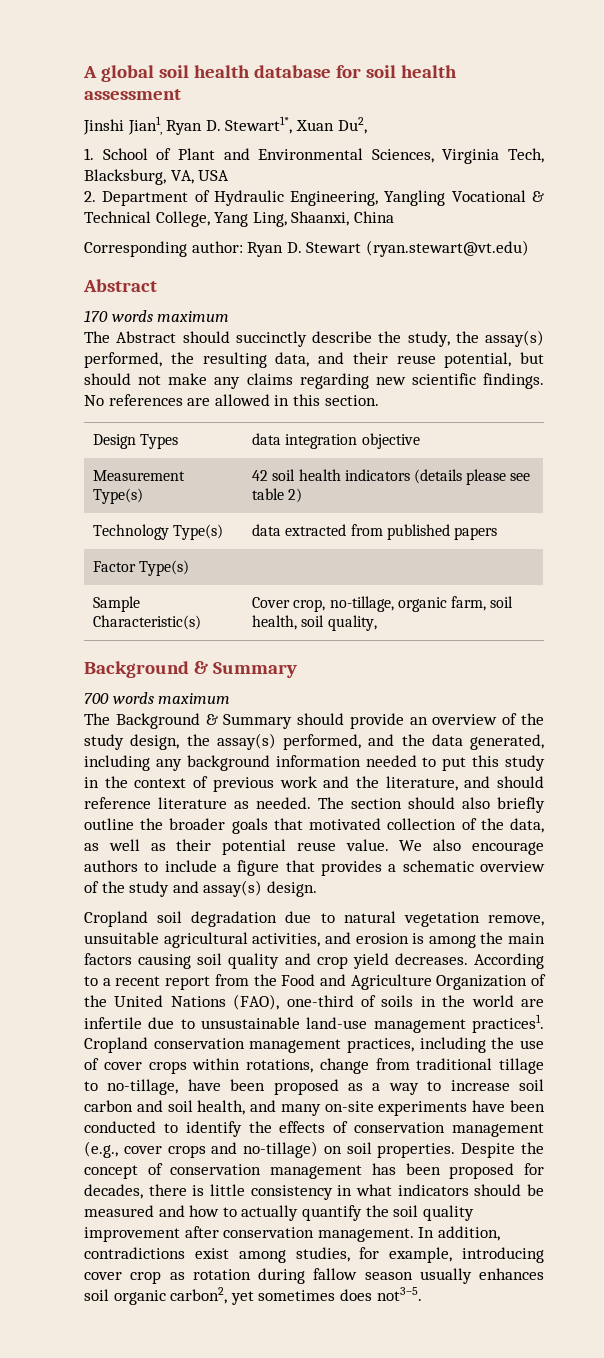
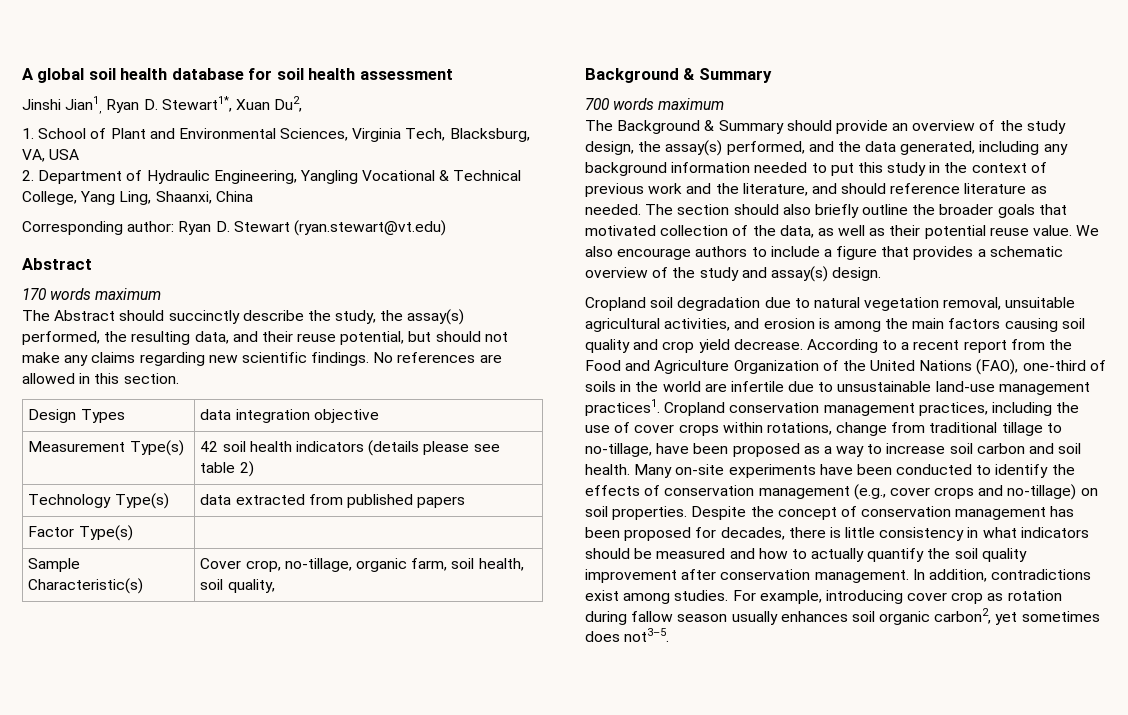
[488,915,544,926] remove, -> [943,297,1002,310] removal,
[394,953,468,965] decreases. -> [733,339,803,350] decrease.
[197,1100,321,1116] health, and many -> [585,464,673,478] health. Many
[295,1247,380,1262] studies, for -> [674,590,756,601] studies. For

